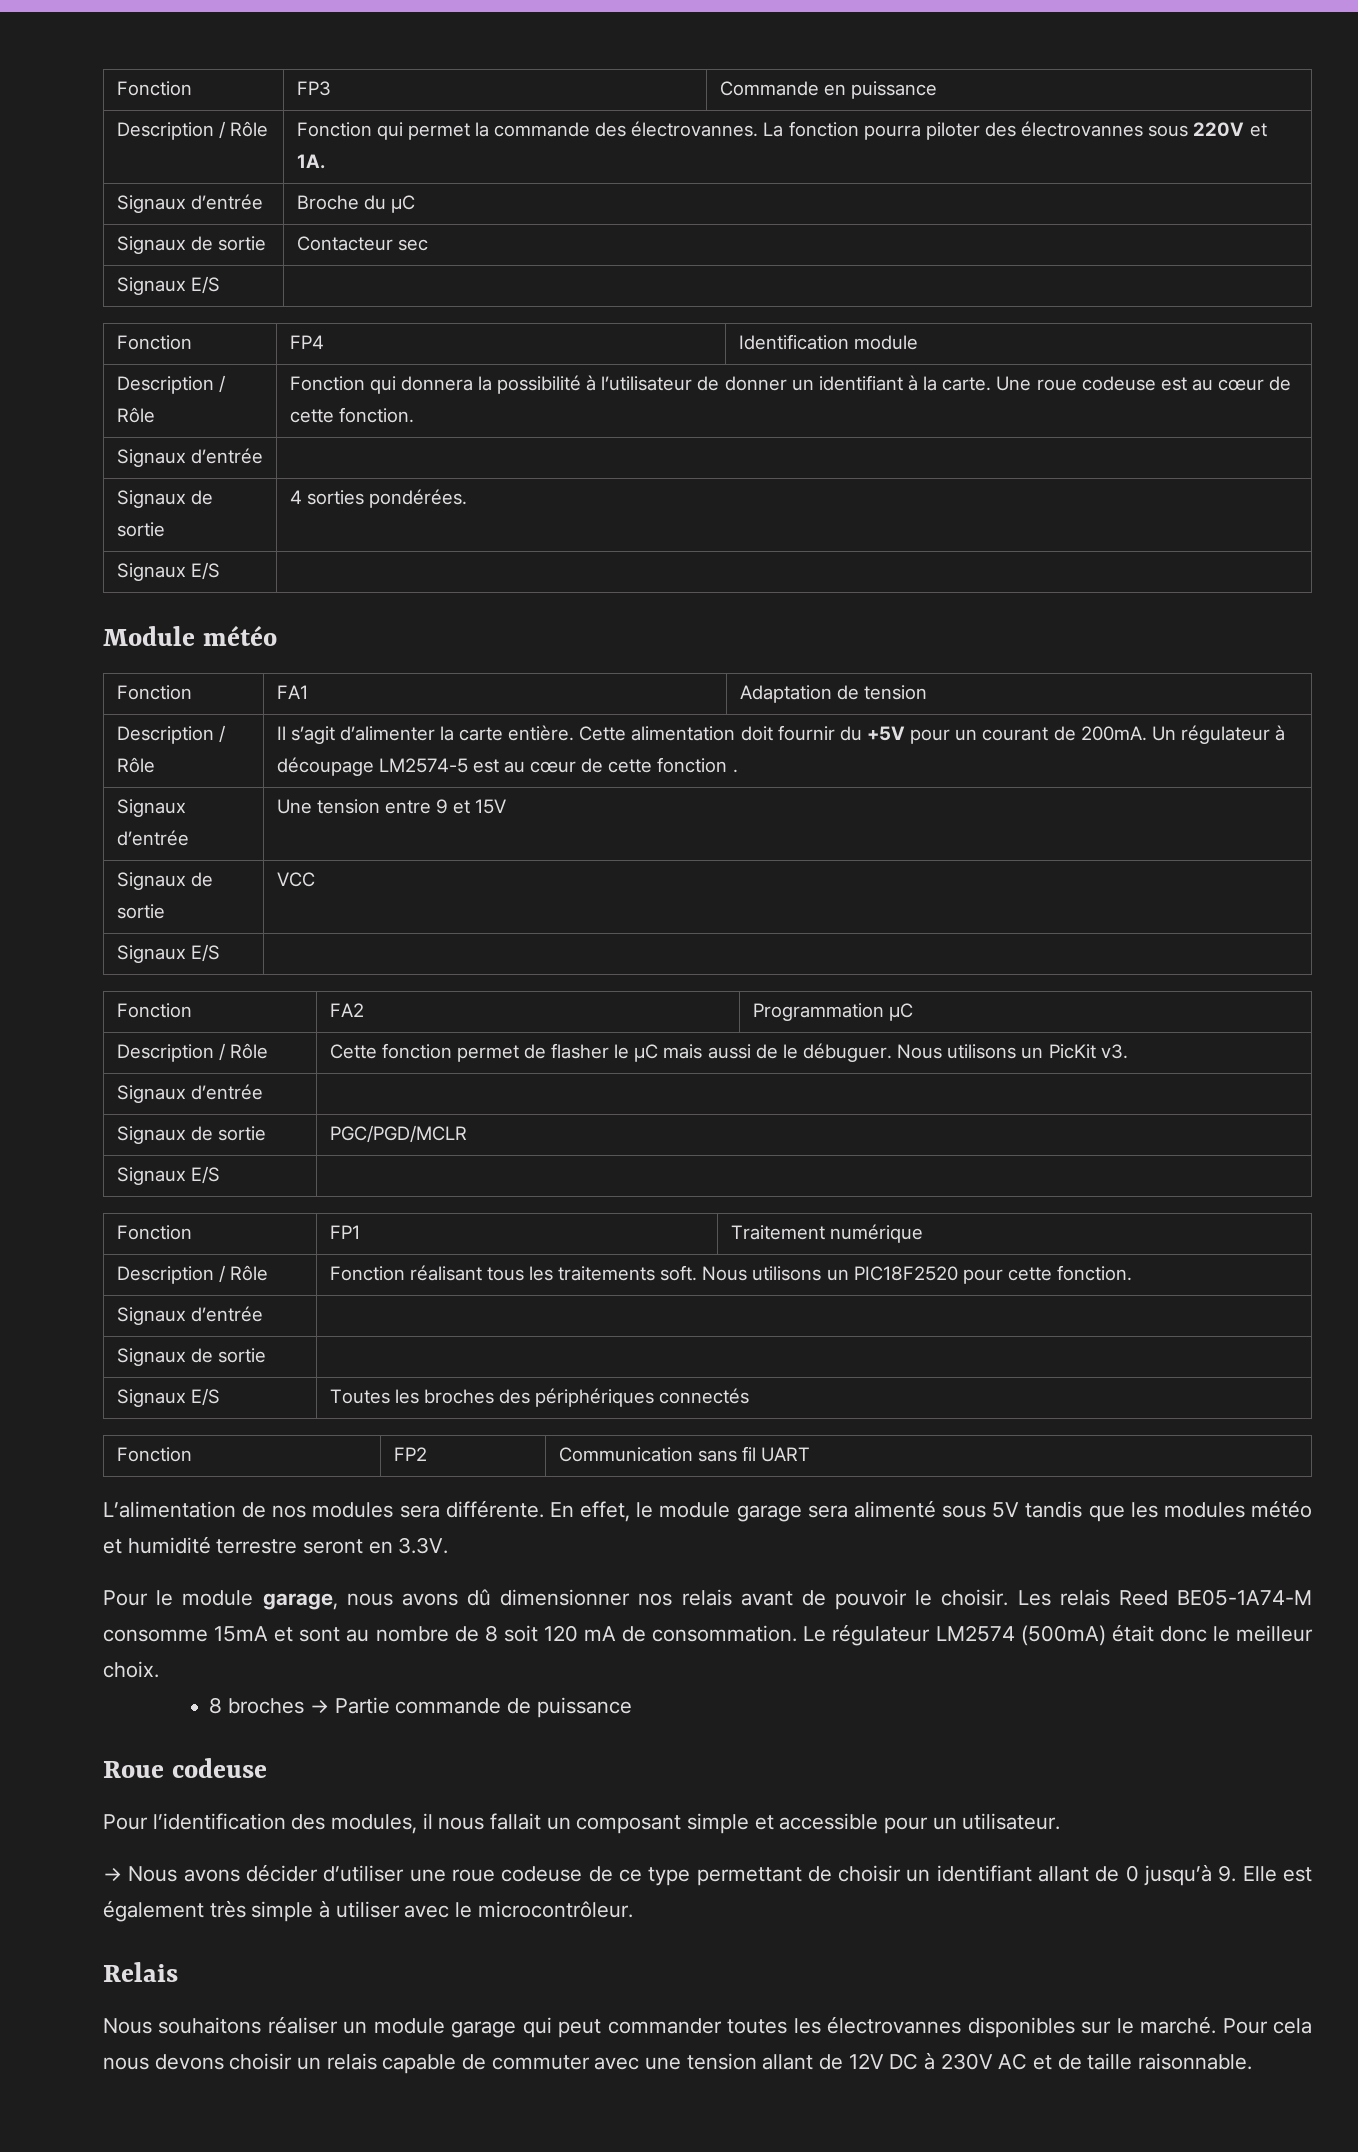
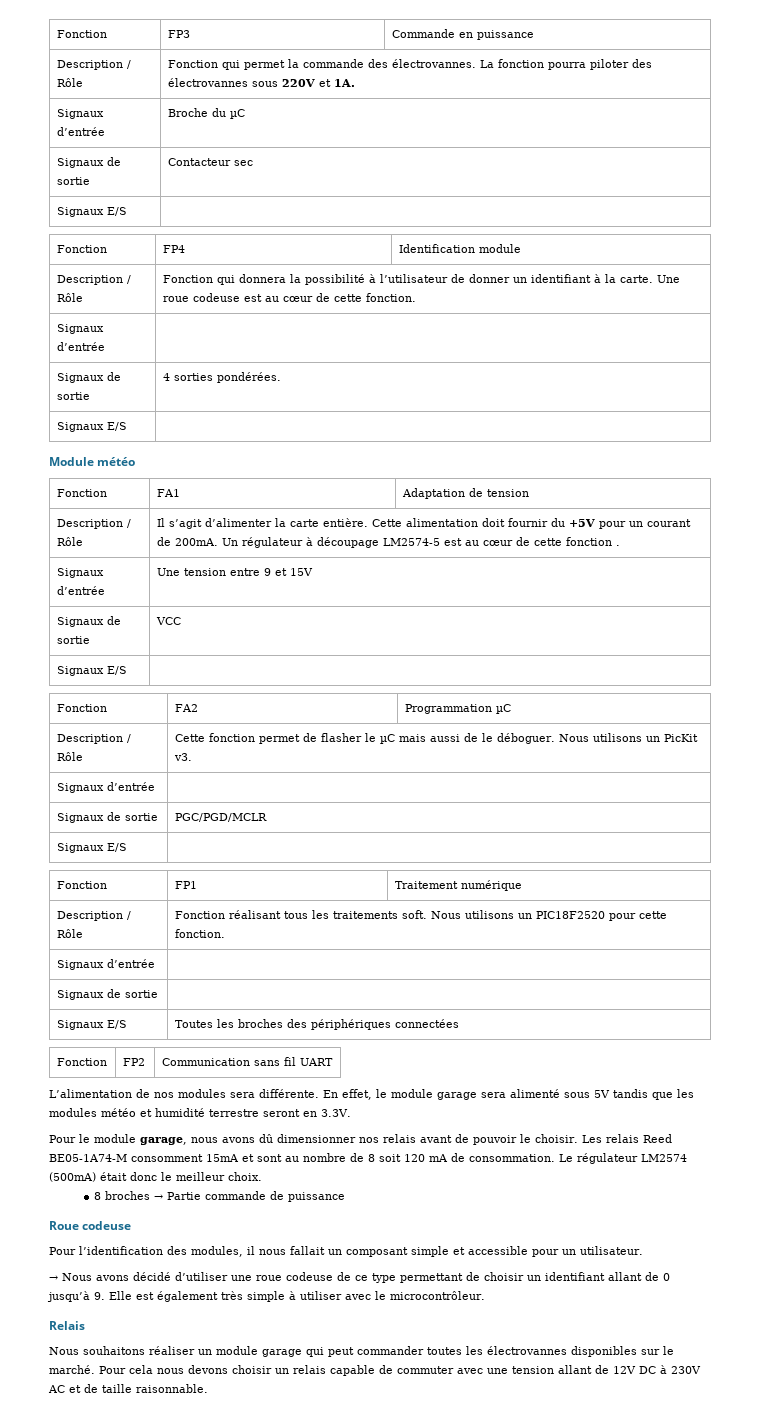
[802,1043,892,1062] débuguer. -> [496,733,555,744] déboguer.
[659,1388,750,1404] connectés -> [394,1019,459,1028] connectées
[103,1629,208,1642] consomme -> [131,1154,203,1162] consomment
[245,1864,318,1882] décider -> [133,1272,171,1281] décidé

